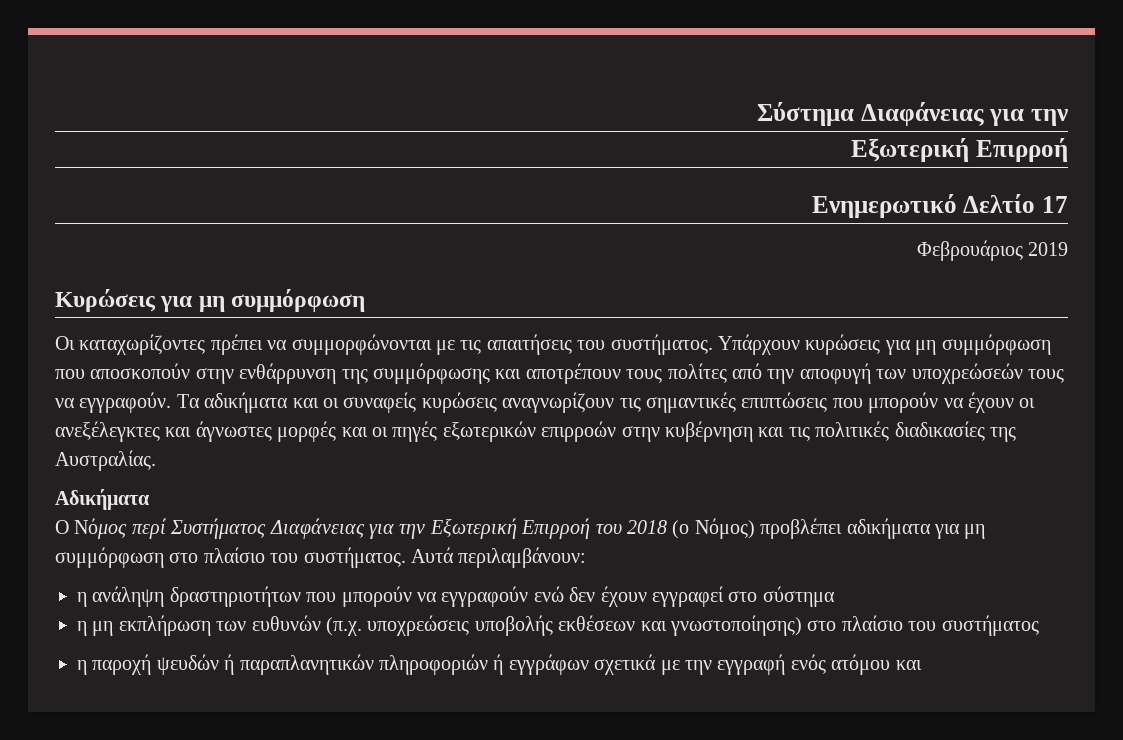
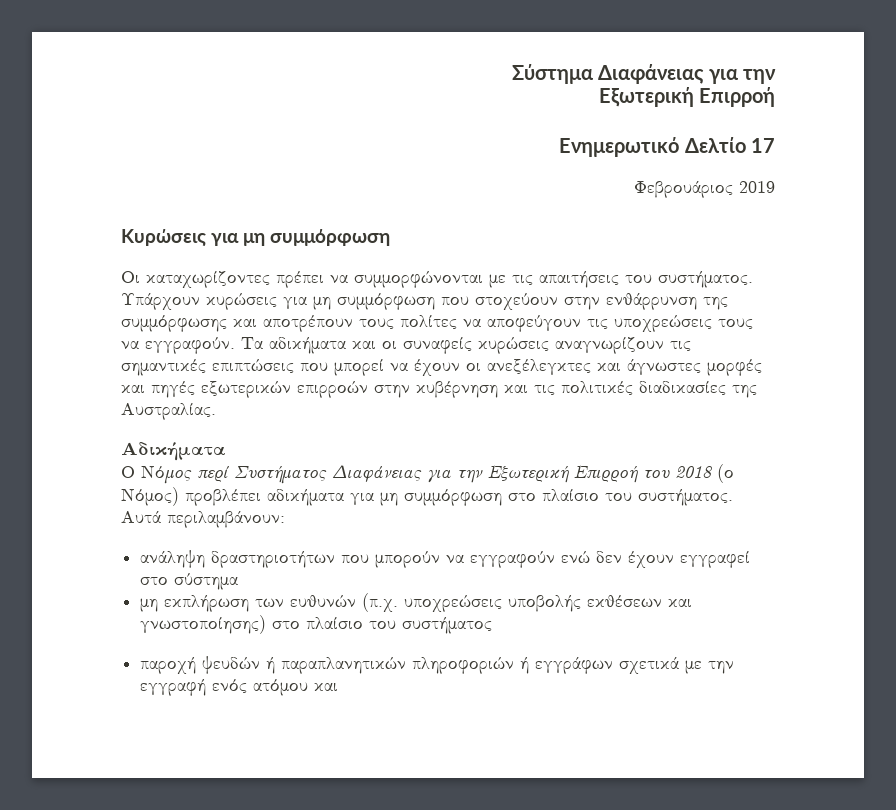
[90,363,191,379] αποσκοπούν -> [475,293,558,310] στοχεύουν
[731,363,1023,384] από την αποφυγή των υποχρεώσεών -> [463,315,712,332] να αποφεύγουν τις υποχρεώσεις
[868,392,939,413] μπορούν -> [334,359,384,376] μπορεί
[372,427,388,437] οι -> (145, 389) none
[77,592,87,607] η -> (285, 519) none
[77,621,87,636] η -> (239, 581) none
[77,660,87,675] η -> (493, 625) none

